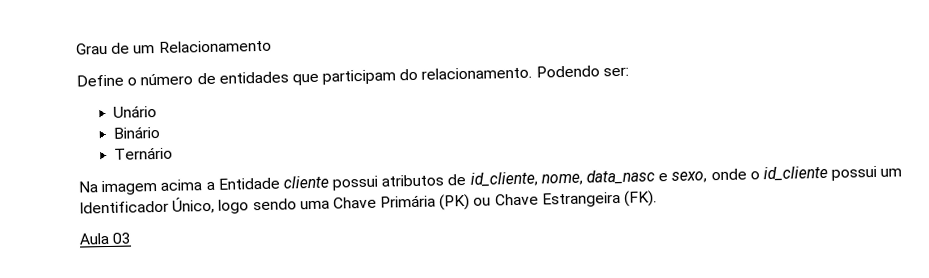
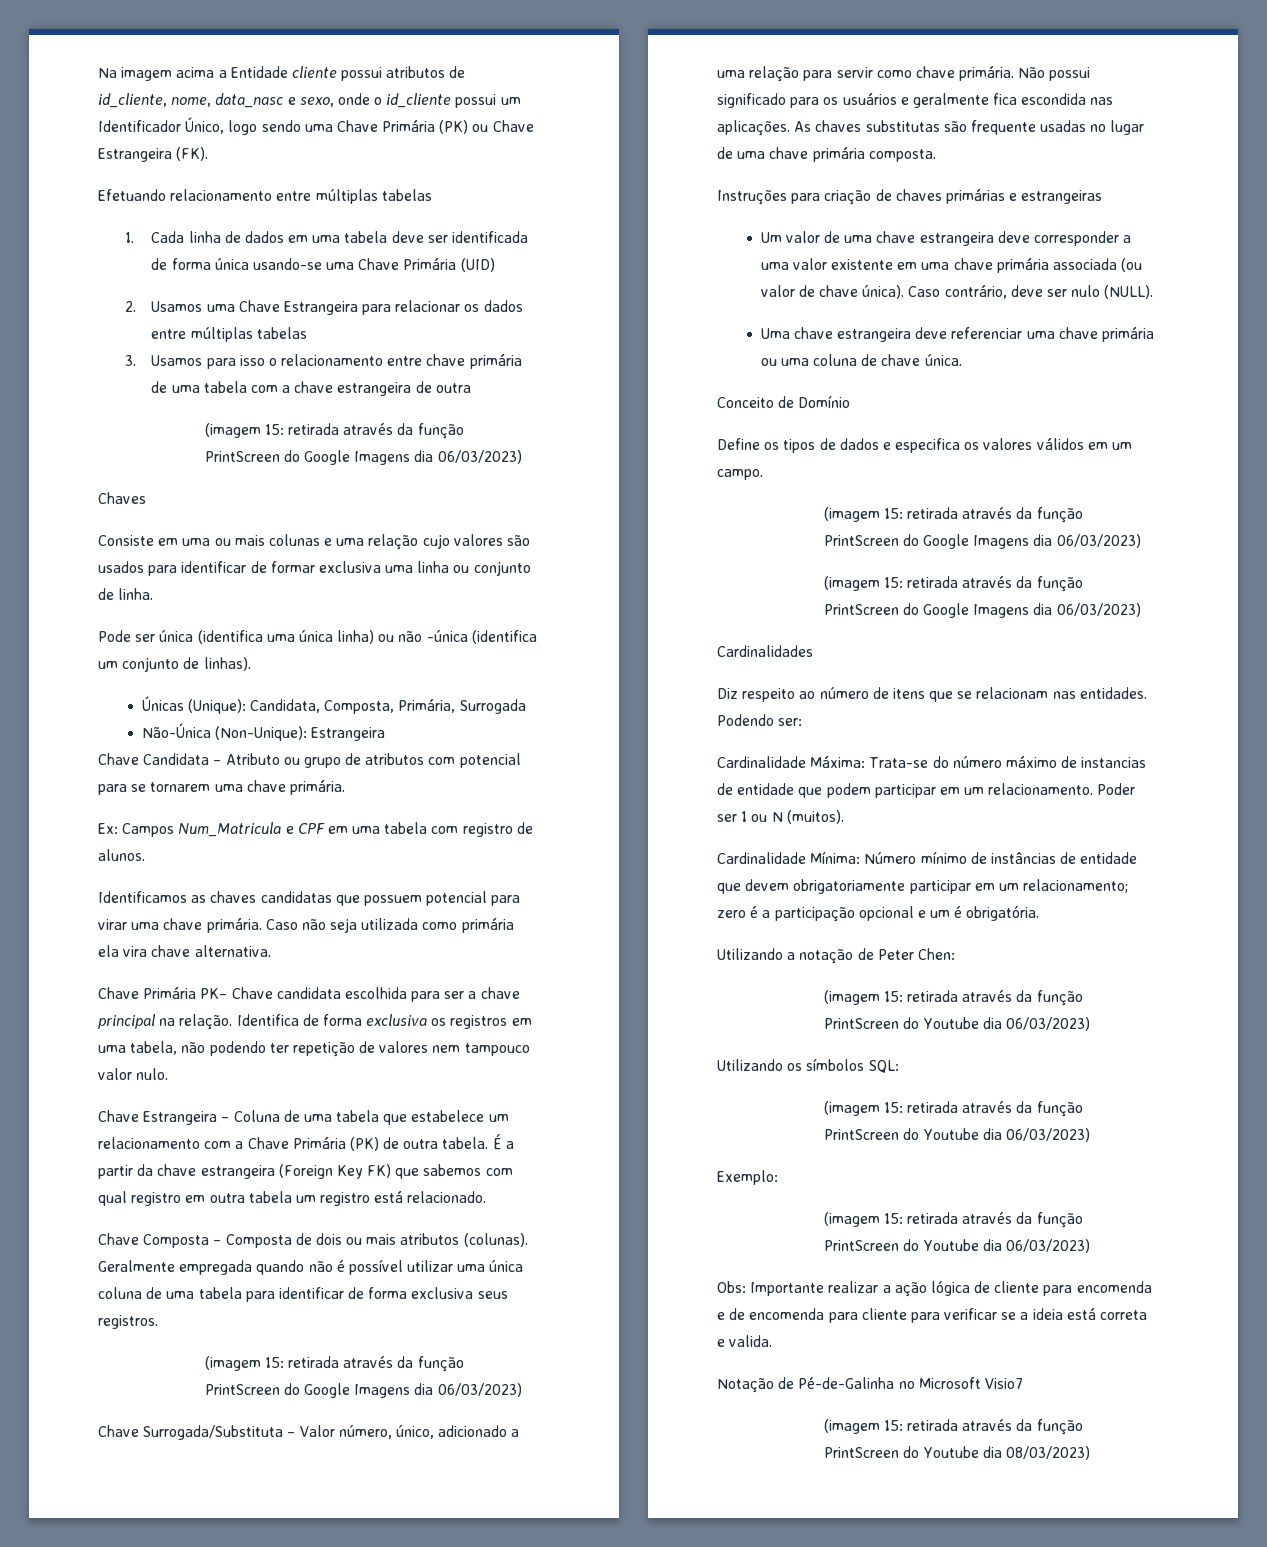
[76,39,272,55] [76,65,629,87] [113,104,158,118] [113,125,161,139] [114,146,174,160] Grau de um Relacionamento // Define o número de entidades que participam do relacionamento. Podendo ser: // Unário // Binário // Ternário // -> (98, 73) none
[79,232,132,245] Aula 03 -> [98,189,432,204] [124,231,529,243] [151,258,495,272] [124,300,523,315] [151,327,307,342] [124,354,522,369] [151,381,471,396] [204,423,464,439] [204,450,522,465] [98,492,146,504] [98,534,531,550] [98,561,531,576] [98,588,154,600] [98,630,537,644] [98,657,251,672] [141,696,526,714] [141,723,386,741] [98,753,521,768] [98,780,345,795] [98,822,533,837] [98,849,145,861] [98,891,521,906] [98,918,514,933] [98,945,271,957] [98,987,520,1002] [98,1014,532,1030] [98,1041,530,1057] [98,1068,169,1080] [98,1110,509,1125] [98,1134,514,1151] [98,1164,513,1179] [98,1191,487,1206] [98,1233,528,1248] [98,1259,524,1275] [98,1287,508,1302] [98,1315,158,1329] [204,1356,464,1372] [204,1383,522,1398] [98,1425,520,1440] [717,66,1091,82] [717,93,1114,108] [717,120,1145,136] [717,147,936,162] [717,189,1103,205] [760,231,1132,246] [760,258,1143,273] [760,285,1154,299] [760,327,1155,342] [760,354,962,366] [717,395,851,408] [717,438,1133,453] [717,469,763,480] [823,507,1083,523] [823,534,1141,549] [823,576,1083,592] [823,603,1141,618] [717,645,813,657] [717,687,1147,702] [717,714,803,726] [717,756,1147,768] [717,783,1136,798] [717,810,844,824] [717,851,1138,864] [717,879,1129,894] [717,905,1040,922] [717,948,955,964] [823,990,1083,1006] [823,1017,1091,1031] [717,1058,899,1073] [823,1101,1083,1117] [823,1128,1091,1142] [717,1170,778,1185] [823,1212,1083,1228] [823,1239,1091,1253] [717,1280,1152,1297] [717,1308,1148,1323] [717,1335,773,1347] [717,1377,1023,1393] [823,1419,1083,1435] [823,1446,1091,1460] Efetuando relacionamento entre múltiplas tabelas // 1. Cada linha de dados em uma tabela deve ser identificada de forma única usando-se uma Chave Primária (UID) // 2. Usamos uma Chave Estrangeira para relacionar os dados entre múltiplas tabelas // 3. Usamos para isso o relacionamento entre chave primária de uma tabela com a chave estrangeira de outra // (imagem 15: retirada através da função PrintScreen do Google Imagens dia 06/03/2023) // Chaves // Consiste em uma ou mais colunas e uma relação cujo valores são usados para identificar de formar exclusiva uma linha ou conjunto de linha. // Pode ser única (identifica uma única linha) ou não -única (identifica um conjunto de linhas). // Únicas (Unique): Candidata, Composta, Primária, Surrogada // Não-Única (Non-Unique): Estrangeira // Chave Candidata – Atributo ou grupo de atributos com potencial para se tornarem uma chave primária. // Ex: Campos Num_Matricula e CPF em uma tabela com registro de alunos. // Identificamos as chaves candidatas que possuem potencial para virar uma chave primária. Caso não seja utilizada como primária ela vira chave alternativa. // Chave Primária PK– Chave candidata escolhida para ser a chave principal na relação. Identifica de forma exclusiva os registros em uma tabela, não podendo ter repetição de valores nem tampouco valor nulo. // Chave Estrangeira – Coluna de uma tabela que estabelece um relacionamento com a Chave Primária (PK) de outra tabela. É a partir da chave estrangeira (Foreign Key FK) que sabemos com qual registro em outra tabela um registro está relacionado. // Chave Composta – Composta de dois ou mais atributos (colunas). Geralmente empregada quando não é possível utilizar uma única coluna de uma tabela para identificar de forma exclusiva seus registros. // (imagem 15: retirada através da função PrintScreen do Google Imagens dia 06/03/2023) // Chave Surrogada/Substituta – Valor número, único, adicionado a uma relação para servir como chave primária. Não possui significado para os usuários e geralmente fica escondida nas aplicações. As chaves substitutas são frequente usadas no lugar de uma chave primária composta. // Instruções para criação de chaves primárias e estrangeiras // Um valor de uma chave estrangeira deve corresponder a uma valor existente em uma chave primária associada (ou valor de chave única). Caso contrário, deve ser nulo (NULL). // Uma chave estrangeira deve referenciar uma chave primária ou uma coluna de chave única. // Conceito de Domínio // Define os tipos de dados e especifica os valores válidos em um campo. // (imagem 15: retirada através da função PrintScreen do Google Imagens dia 06/03/2023) // (imagem 15: retirada através da função PrintScreen do Google Imagens dia 06/03/2023) // Cardinalidades // Diz respeito ao número de itens que se relacionam nas entidades. Podendo ser: // Cardinalidade Máxima: Trata-se do número máximo de instancias de entidade que podem participar em um relacionamento. Poder ser 1 ou N (muitos). // Cardinalidade Mínima: Número mínimo de instâncias de entidade que devem obrigatoriamente participar em um relacionamento; zero é a participação opcional e um é obrigatória. // Utilizando a notação de Peter Chen: // (imagem 15: retirada através da função PrintScreen do Youtube dia 06/03/2023) // Utilizando os símbolos SQL: // (imagem 15: retirada através da função PrintScreen do Youtube dia 06/03/2023) // Exemplo: // (imagem 15: retirada através da função PrintScreen do Youtube dia 06/03/2023) // Obs: Importante realizar a ação lógica de cliente para encomenda e de encomenda para cliente para verificar se a ideia está correta e valida. // Notação de Pé-de-Galinha no Microsoft Visio7 // (imagem 15: retirada através da função PrintScreen do Youtube dia 08/03/2023)

